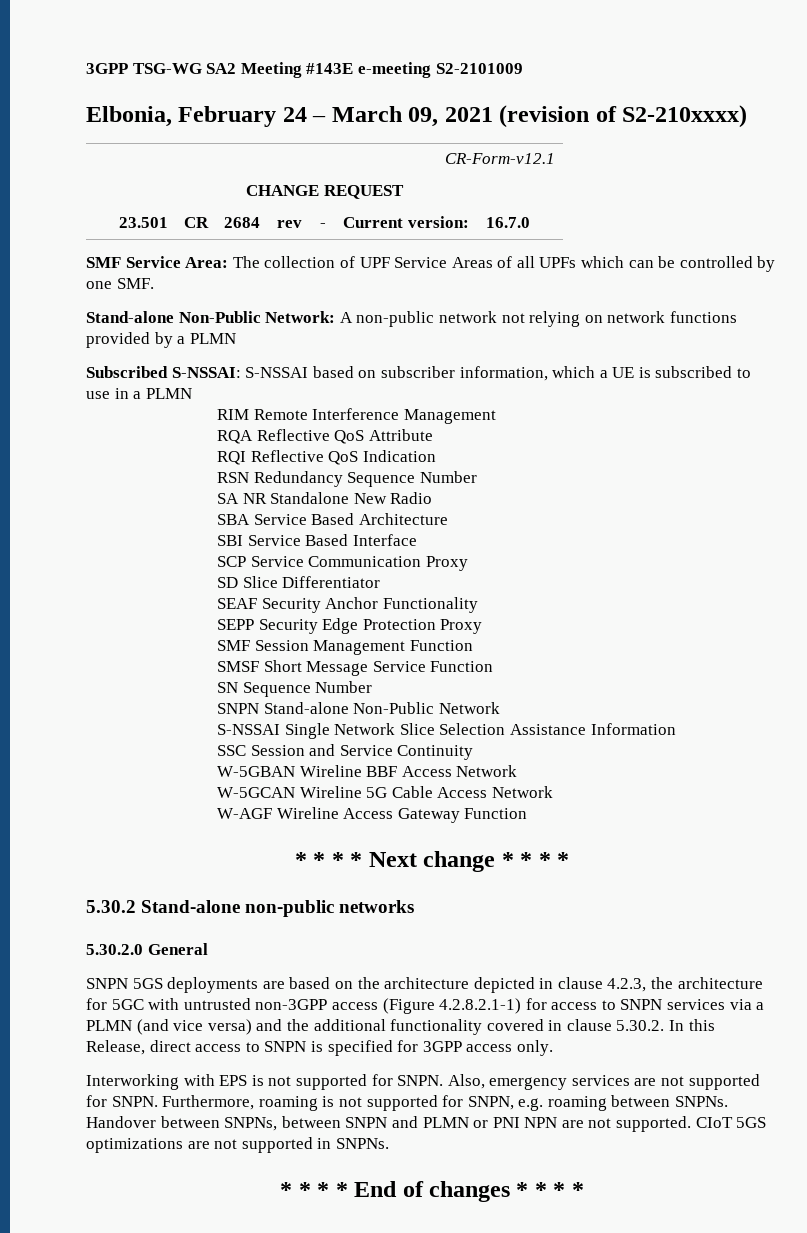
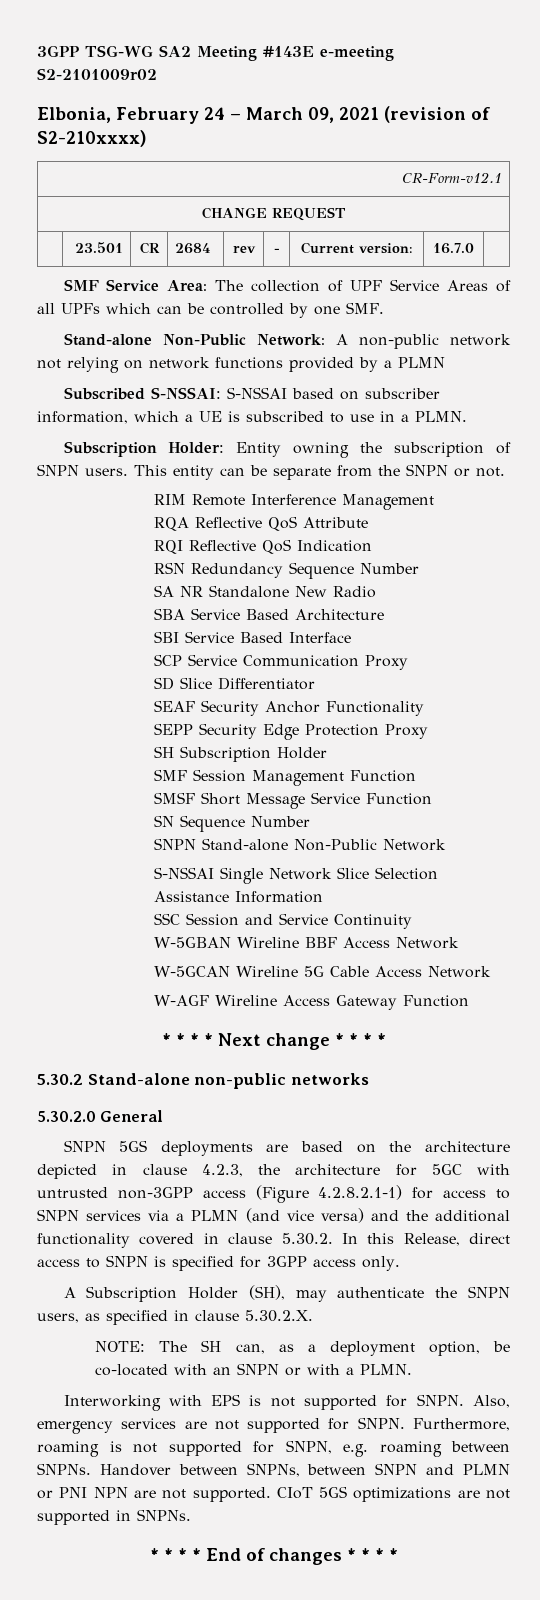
[435,63,523,74] S2-2101009 -> [37,68,157,80] S2-2101009r02
[145,388,192,399] PLMN -> [415,411,467,422] [63,441,511,458] [37,464,505,480] PLMN. // Subscription Holder: Entity owning the subscription of SNPN users. This entity can be separate from the SNPN or not.
(483, 626) none -> [153,746,327,762] // SH Subscription Holder
(553, 1048) none -> [63,1285,510,1302] [37,1310,313,1325] [95,1340,511,1356] [95,1363,413,1376] // A Subscription Holder (SH), may authenticate the SNPN users, as specified in clause 5.30.2.X. // NOTE: The SH can, as a deployment option, be co-located with an SNPN or with a PLMN.

